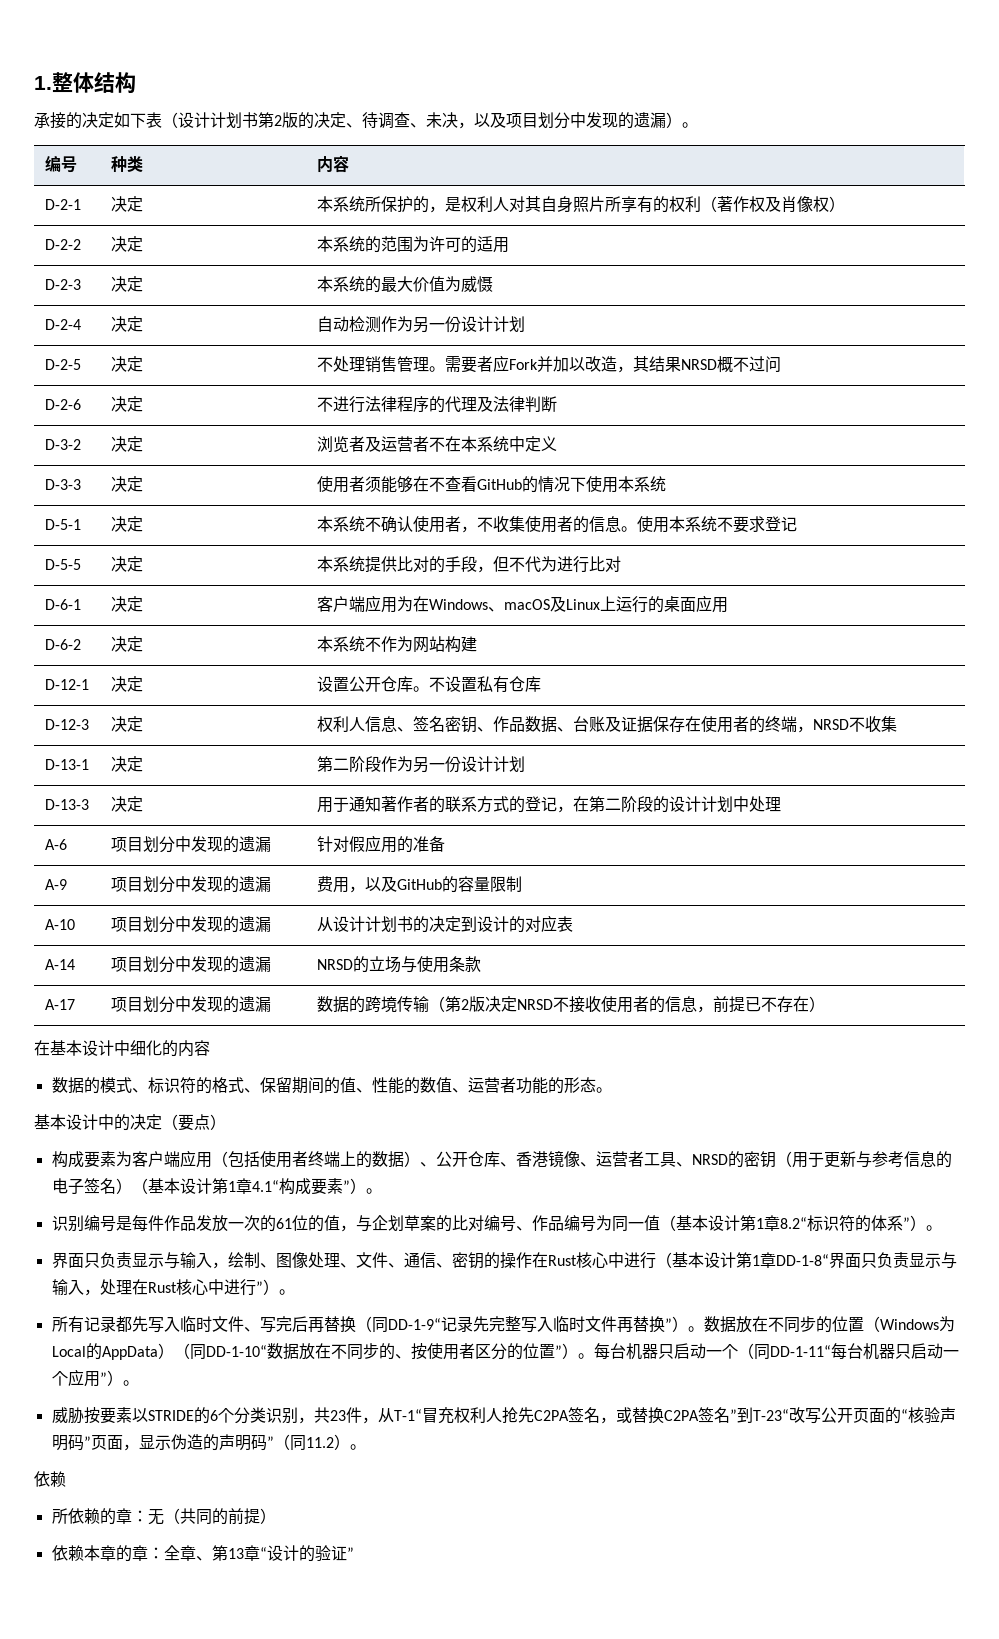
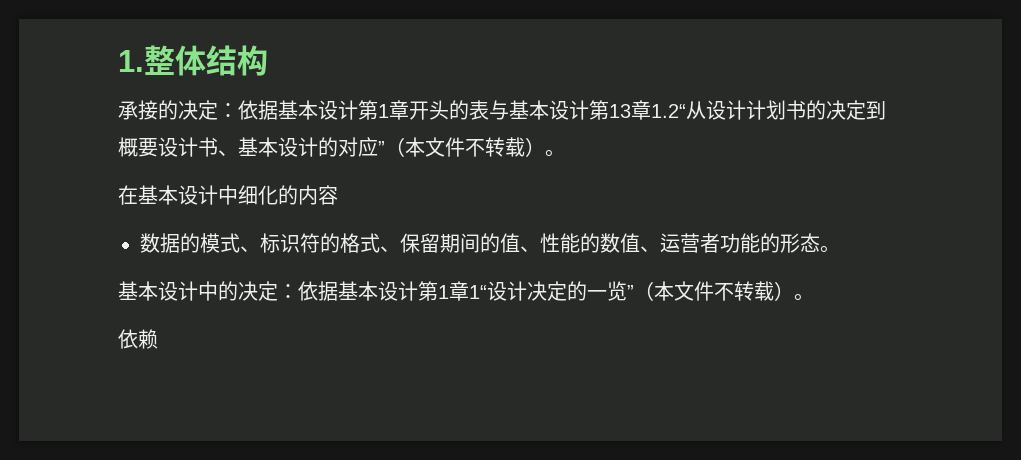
[114,112,698,129] [44,155,77,173] [110,156,143,173] [316,155,349,173] [44,199,81,210] [110,196,143,212] [316,196,845,213] [44,239,81,250] [110,236,143,252] [316,236,509,253] [44,279,81,290] [110,276,143,292] [316,276,493,293] [44,319,81,330] [110,316,143,332] [316,316,525,333] [44,359,81,370] [110,356,143,372] [316,355,781,373] [44,399,81,410] [110,396,143,412] [316,396,557,413] [44,439,81,450] [110,436,143,452] [316,436,557,452] [44,479,81,490] [110,476,143,492] [316,476,666,493] [44,519,81,530] [110,516,143,532] [316,516,797,533] [44,559,81,570] [110,556,143,572] [316,556,621,573] [44,599,81,610] [110,596,143,612] [316,595,728,613] [44,639,81,650] [110,636,143,652] [316,636,477,653] [44,679,89,690] [110,676,143,692] [316,676,541,693] [44,719,89,730] [110,716,143,732] [316,716,897,733] [44,759,89,770] [110,756,143,772] [316,756,525,773] [44,799,89,810] [110,796,143,812] [316,796,781,813] [44,839,67,850] [110,836,271,853] [316,835,445,853] [44,879,67,890] [110,876,271,893] [316,876,522,893] [44,919,75,930] [110,916,271,933] 如下表（设计计划书第2版的决定、待调查、未决，以及项目划分中发现的遗漏）。 // 编号 | 种类 | 内容 // D-2-1 | 决定 | 本系统所保护的，是权利人对其自身照片所享有的权利（著作权及肖像权） // D-2-2 | 决定 | 本系统的范围为许可的适用 // D-2-3 | 决定 | 本系统的最大价值为威慑 // D-2-4 | 决定 | 自动检测作为另一份设计计划 // D-2-5 | 决定 | 不处理销售管理。需要者应Fork并加以改造，其结果NRSD概不过问 // D-2-6 | 决定 | 不进行法律程序的代理及法律判断 // D-3-2 | 决定 | 浏览者及运营者不在本系统中定义 // D-3-3 | 决定 | 使用者须能够在不查看GitHub的情况下使用本系统 // D-5-1 | 决定 | 本系统不确认使用者，不收集使用者的信息。使用本系统不要求登记 // D-5-5 | 决定 | 本系统提供比对的手段，但不代为进行比对 // D-6-1 | 决定 | 客户端应用为在Windows、macOS及Linux上运行的桌面应用 // D-6-2 | 决定 | 本系统不作为网站构建 // D-12-1 | 决定 | 设置公开仓库。不设置私有仓库 // D-12-3 | 决定 | 权利人信息、签名密钥、作品数据、台账及证据保存在使用者的终端，NRSD不收集 // D-13-1 | 决定 | 第二阶段作为另一份设计计划 // D-13-3 | 决定 | 用于通知著作者的联系方式的登记，在第二阶段的设计计划中处理 // A-6 | 项目划分中发现的遗漏 | 针对假应用的准备 // A-9 | 项目划分中发现的遗漏 | 费用，以及GitHub的容量限制 // A-10 | 项目划分中发现的遗漏 | -> [218,100,686,120] ：依据基本设计第1章开头的表与基本设计第13章1.2“
[476,915,573,933] [44,959,75,970] [110,956,271,973] [316,956,481,973] [44,999,75,1010] [110,996,271,1013] [316,996,825,1013] 设计的对应表 // A-14 | 项目划分中发现的遗漏 | NRSD的立场与使用条款 // A-17 | 项目划分中发现的遗漏 | 数据的跨境传输（第2版决定NRSD不接收使用者的信息，前提已不存在） -> [118,137,565,157] 概要设计书、基本设计的对应”（本文件不转载）。
[162,1114,226,1131] [51,1150,952,1168] [51,1178,382,1195] [51,1215,942,1232] [51,1252,957,1269] [51,1279,295,1296] [51,1316,955,1333] [51,1343,959,1360] [51,1369,139,1387] [51,1407,956,1424] [51,1434,366,1451] [34,1471,66,1487] [51,1508,276,1525] [51,1545,354,1562] （要点） // 构成要素为客户端应用（包括使用者终端上的数据）、公开仓库、香港镜像、运营者工具、NRSD的密钥（用于更新与参考信息的电子签名）（基本设计第1章4.1“构成要素”）。 // 识别编号是每件作品发放一次的61位的值，与企划草案的比对编号、作品编号为同一值（基本设计第1章8.2“标识符的体系”）。 // 界面只负责显示与输入，绘制、图像处理、文件、通信、密钥的操作在Rust核心中进行（基本设计第1章DD-1-8“界面只负责显示与输入，处理在Rust核心中进行”）。 // 所有记录都先写入临时文件、写完后再替换（同DD-1-9“记录先完整写入临时文件再替换”）。数据放在不同步的位置（Windows为Local的AppData）（同DD-1-10“数据放在不同步的、按使用者区分的位置”）。每台机器只启动一个（同DD-1-11“每台机器只启动一个应用”）。 // 威胁按要素以STRIDE的6个分类识别，共23件，从T-1“冒充权利人抢先C2PA签名，或替换C2PA签名”到T-23“改写公开页面的“核验声明码”页面，显示伪造的声明码”（同11.2）。 // 依赖 // 所依赖的章：无（共同的前提） // 依赖本章的章：全章、第13章“设计的验证” -> [278,281,814,301] [118,329,158,349] ：依据基本设计第1章1“设计决定的一览”（本文件不转载）。 // 依赖

